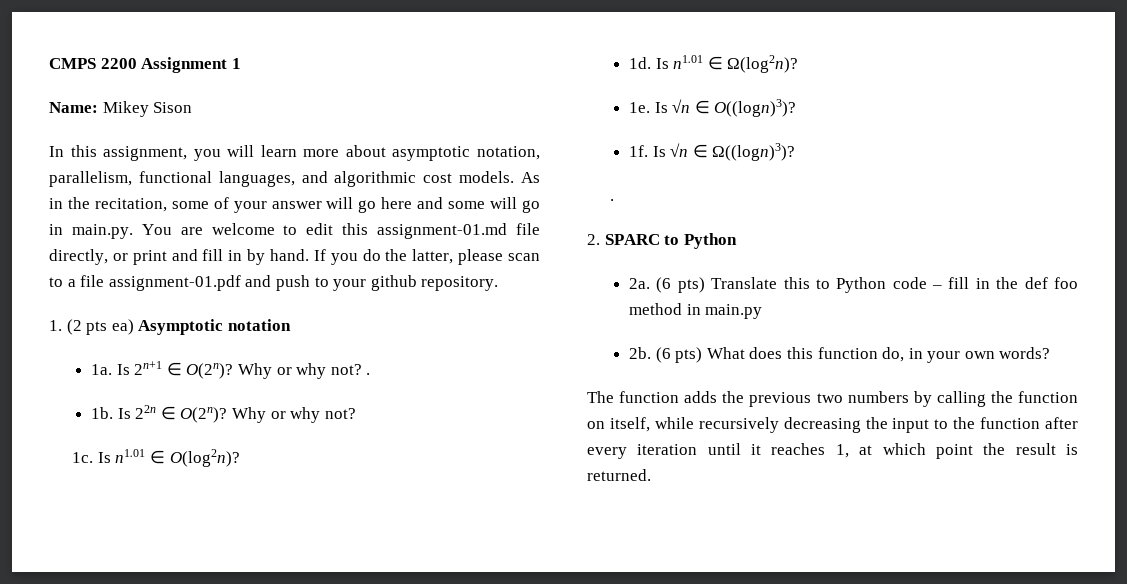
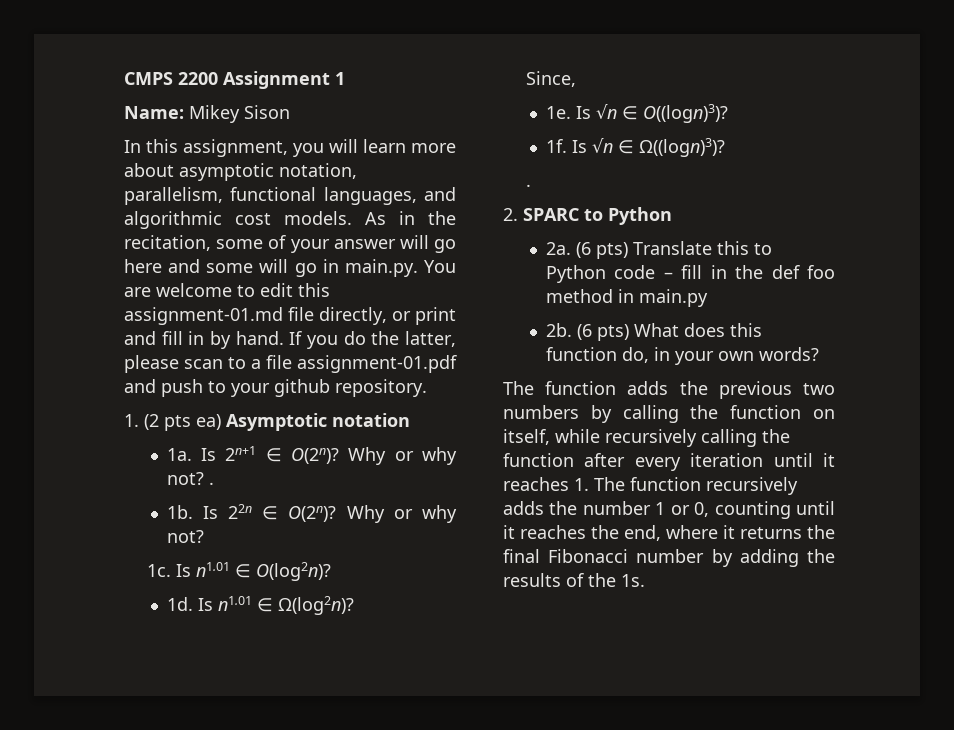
(799, 64) none -> [525,71,576,87] // Since,
[783,417,949,433] decreasing the input to -> [701,429,757,447] calling
[835,443,1078,459] [587,469,651,481] 1, at which point the result is returned. -> [574,477,798,495] [503,501,835,519] [503,525,835,541] [503,549,835,567] [503,573,645,587] 1. The function recursively adds the number 1 or 0, counting until it reaches the end, where it returns the final Fibonacci number by adding the results of the 1s.

